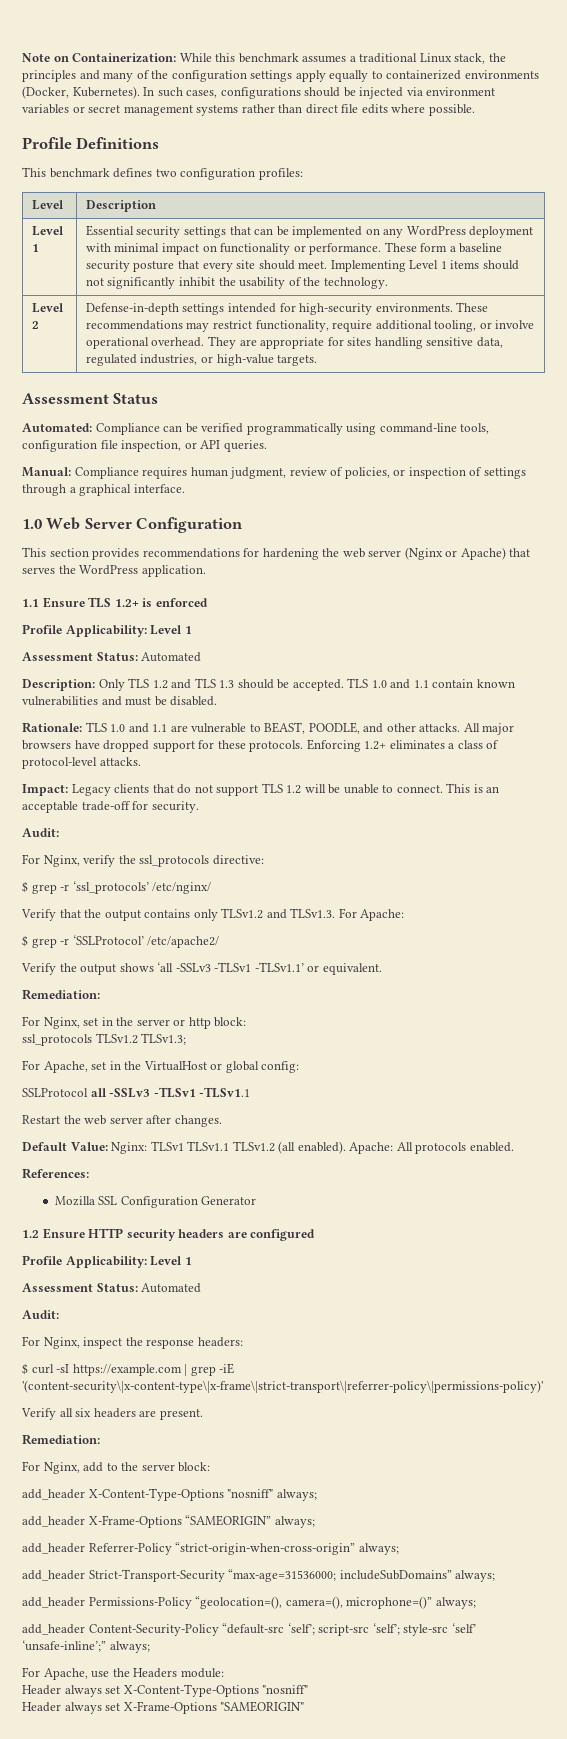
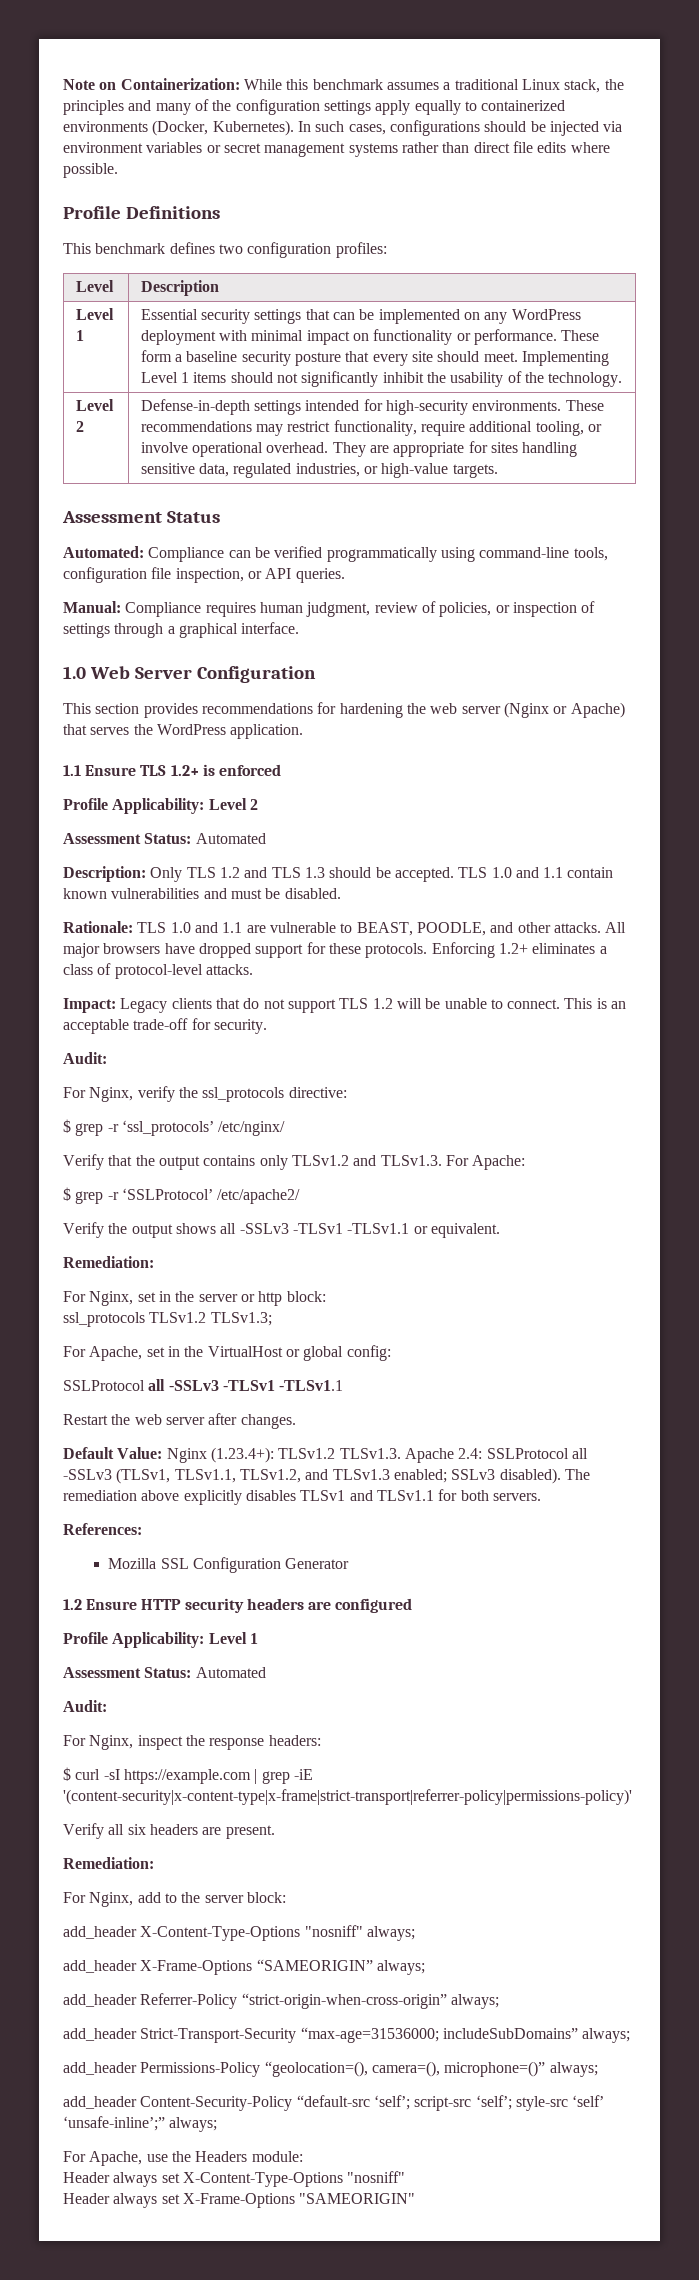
[184,626,192,634] 1 -> [249,799,258,810] 2
[157,962,304,972] ‘all -SSLv3 -TLSv1 -TLSv1.1’ -> [220,1223,410,1234] all -SSLv3 -TLSv1 -TLSv1.1
[111,1141,514,1154] Nginx: TLSv1 TLSv1.1 TLSv1.2 (all enabled). Apache: All protocols enabled. -> [166,1447,588,1463] [63,1468,590,1484] [63,1489,541,1505] Nginx (1.23.4+): TLSv1.2 TLSv1.3. Apache 2.4: SSLProtocol all -SSLv3 (TLSv1, TLSv1.1, TLSv1.2, and TLSv1.3 enabled; SSLv3 disabled). The remediation above explicitly disables TLSv1 and TLSv1.1 for both servers.
[22,1380,543,1393] '(content-security\|x-content-type\|x-frame\|strict-transport\|referrer-policy\|permissions-policy)' -> [63,1789,632,1805] '(content-security|x-content-type|x-frame|strict-transport|referrer-policy|permissions-policy)'

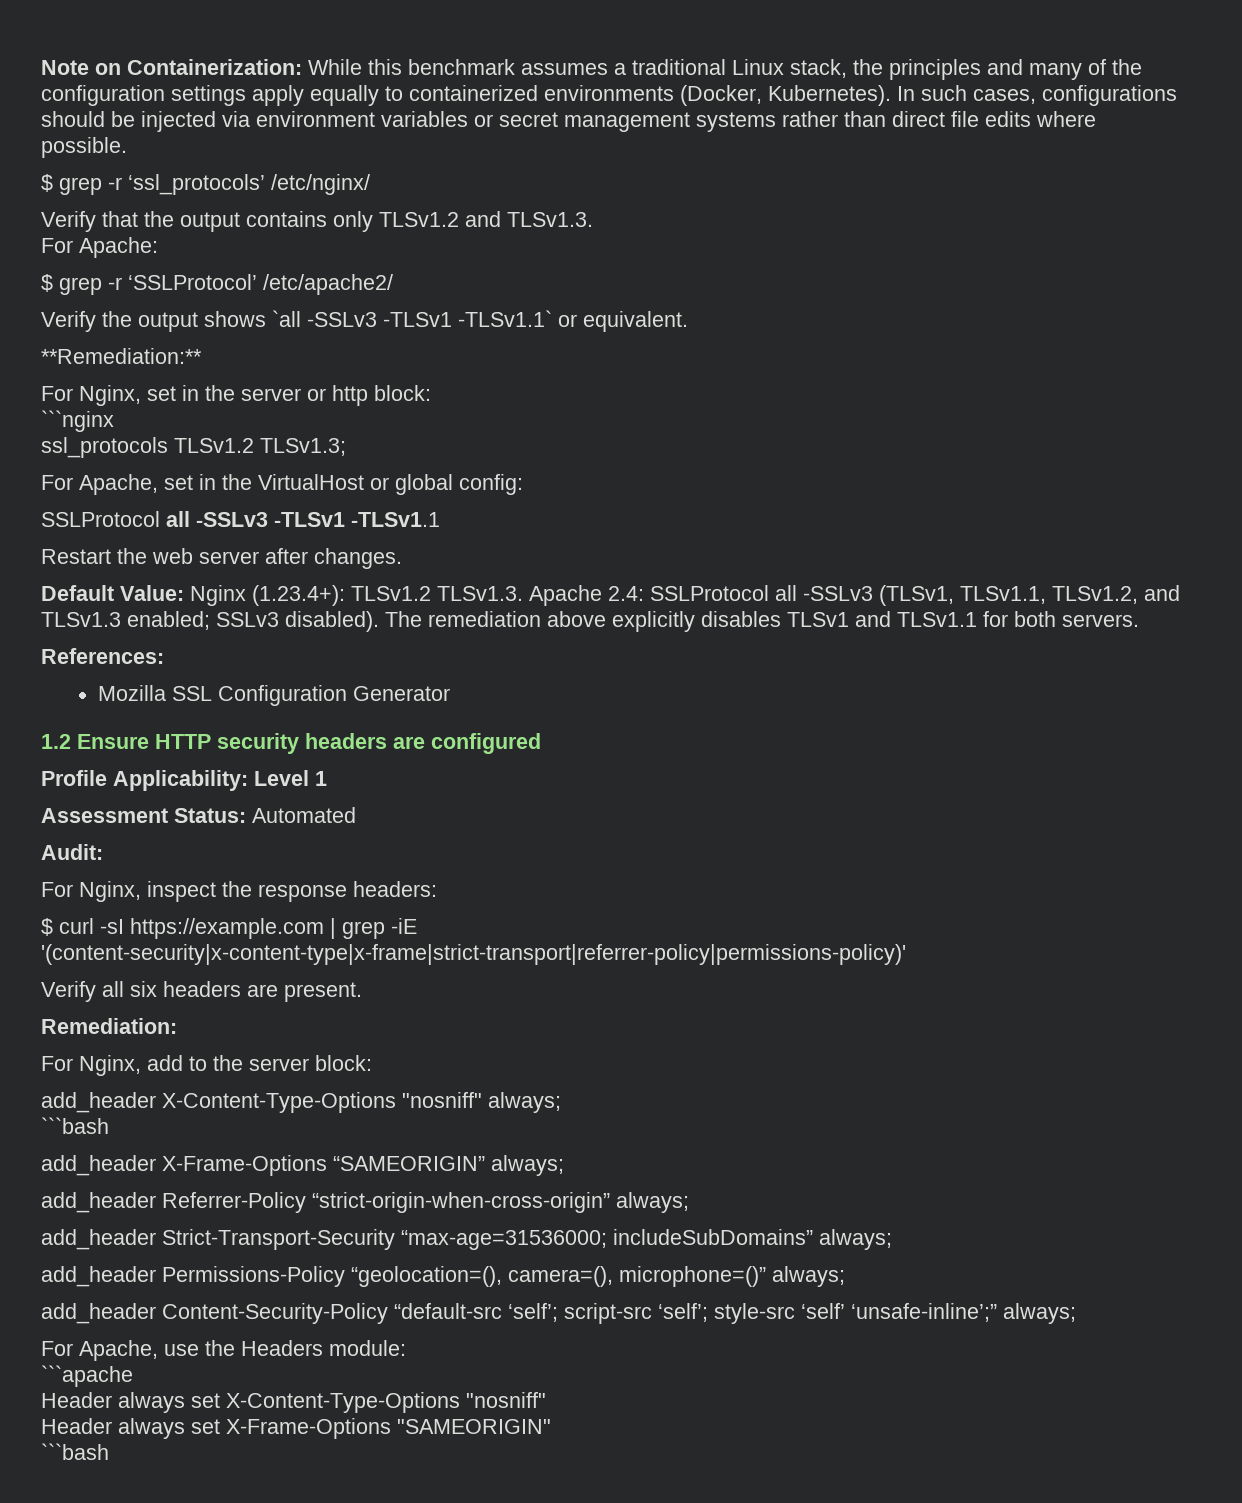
[63,206,221,219] [63,242,387,258] [75,280,114,292] [140,280,219,296] [75,308,114,320] [75,330,84,341] [140,309,581,324] [140,329,600,345] [140,350,609,366] [140,371,623,387] [75,399,114,411] [75,421,84,432] [140,399,604,415] [140,420,602,436] [140,441,578,457] [140,463,498,478] [62,511,221,523] [63,546,608,562] [63,567,345,583] [63,601,596,617] [63,622,300,638] [63,666,317,683] [63,702,625,718] [63,724,304,739] [63,764,281,776] [63,798,258,814] [63,833,266,844] [63,866,614,882] [63,888,341,899] [63,921,627,936] [63,942,607,958] [63,963,253,979] [63,998,627,1013] [63,1018,267,1034] [63,1052,107,1064] [63,1086,347,1102] // Profile Definitions // This benchmark defines two configuration profiles: // Level | Description // Level 1 | Essential security settings that can be implemented on any WordPress deployment with minimal impact on functionality or performance. These form a baseline security posture that every site should meet. Implementing Level 1 items should not significantly inhibit the usability of the technology. // Level 2 | Defense-in-depth settings intended for high-security environments. These recommendations may restrict functionality, require additional tooling, or involve operational overhead. They are appropriate for sites handling sensitive data, regulated industries, or high-value targets. // Assessment Status // Automated: Compliance can be verified programmatically using command-line tools, configuration file inspection, or API queries. // Manual: Compliance requires human judgment, review of policies, or inspection of settings through a graphical interface. // 1.0 Web Server Configuration // This section provides recommendations for hardening the web server (Nginx or Apache) that serves the WordPress application. // 1.1 Ensure TLS 1.2+ is enforced // Profile Applicability: Level 2 // Assessment Status: Automated // Description: Only TLS 1.2 and TLS 1.3 should be accepted. TLS 1.0 and 1.1 contain known vulnerabilities and must be disabled. // Rationale: TLS 1.0 and 1.1 are vulnerable to BEAST, POODLE, and other attacks. All major browsers have dropped support for these protocols. Enforcing 1.2+ eliminates a class of protocol-level attacks. // Impact: Legacy clients that do not support TLS 1.2 will be unable to connect. This is an acceptable trade-off for security. // Audit: // For Nginx, verify the ssl_protocols directive: -> (127, 147) none
(442, 1160) none -> (593, 219) //
[220,1223,410,1234] all -SSLv3 -TLSv1 -TLSv1.1 -> [272,310,552,327] `all -SSLv3 -TLSv1 -TLSv1.1`
[63,1256,154,1268] Remediation: -> [41,348,202,364] **Remediation:**
(326, 1296) none -> [41,410,114,432] // ```nginx
(415, 1933) none -> [41,1117,109,1134] // ```bash
(303, 2156) none -> [41,1365,133,1387] // ```apache
(416, 2198) none -> [41,1443,109,1460] // ```bash

